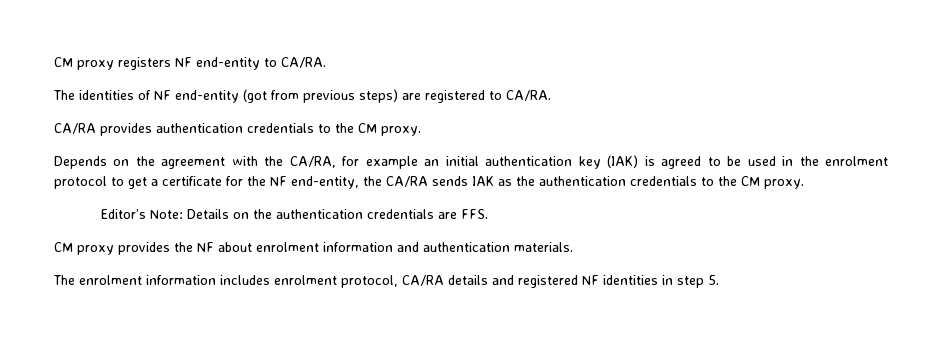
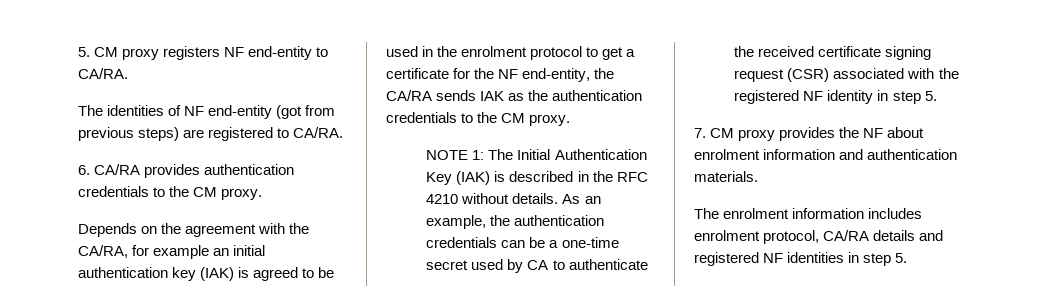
(54, 62) none -> [78,47,90,57] 5.
(551, 95) none -> [78,165,90,175] 6.
[101,209,489,219] Editor’s Note: Details on the authentication credentials are FFS. // -> [426,149,647,160] [426,171,648,185] [426,193,601,204] [426,215,605,229] [426,237,619,248] [426,259,648,273] [734,46,932,60] [734,68,959,82] [734,90,937,104] [694,128,706,138] NOTE 1: The Initial Authentication Key (IAK) is described in the RFC 4210 without details. As an example, the authentication credentials can be a one-time secret used by CA to authenticate the received certificate signing request (CSR) associated with the registered NF identity in step 5. // 7.

